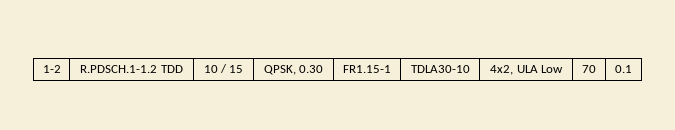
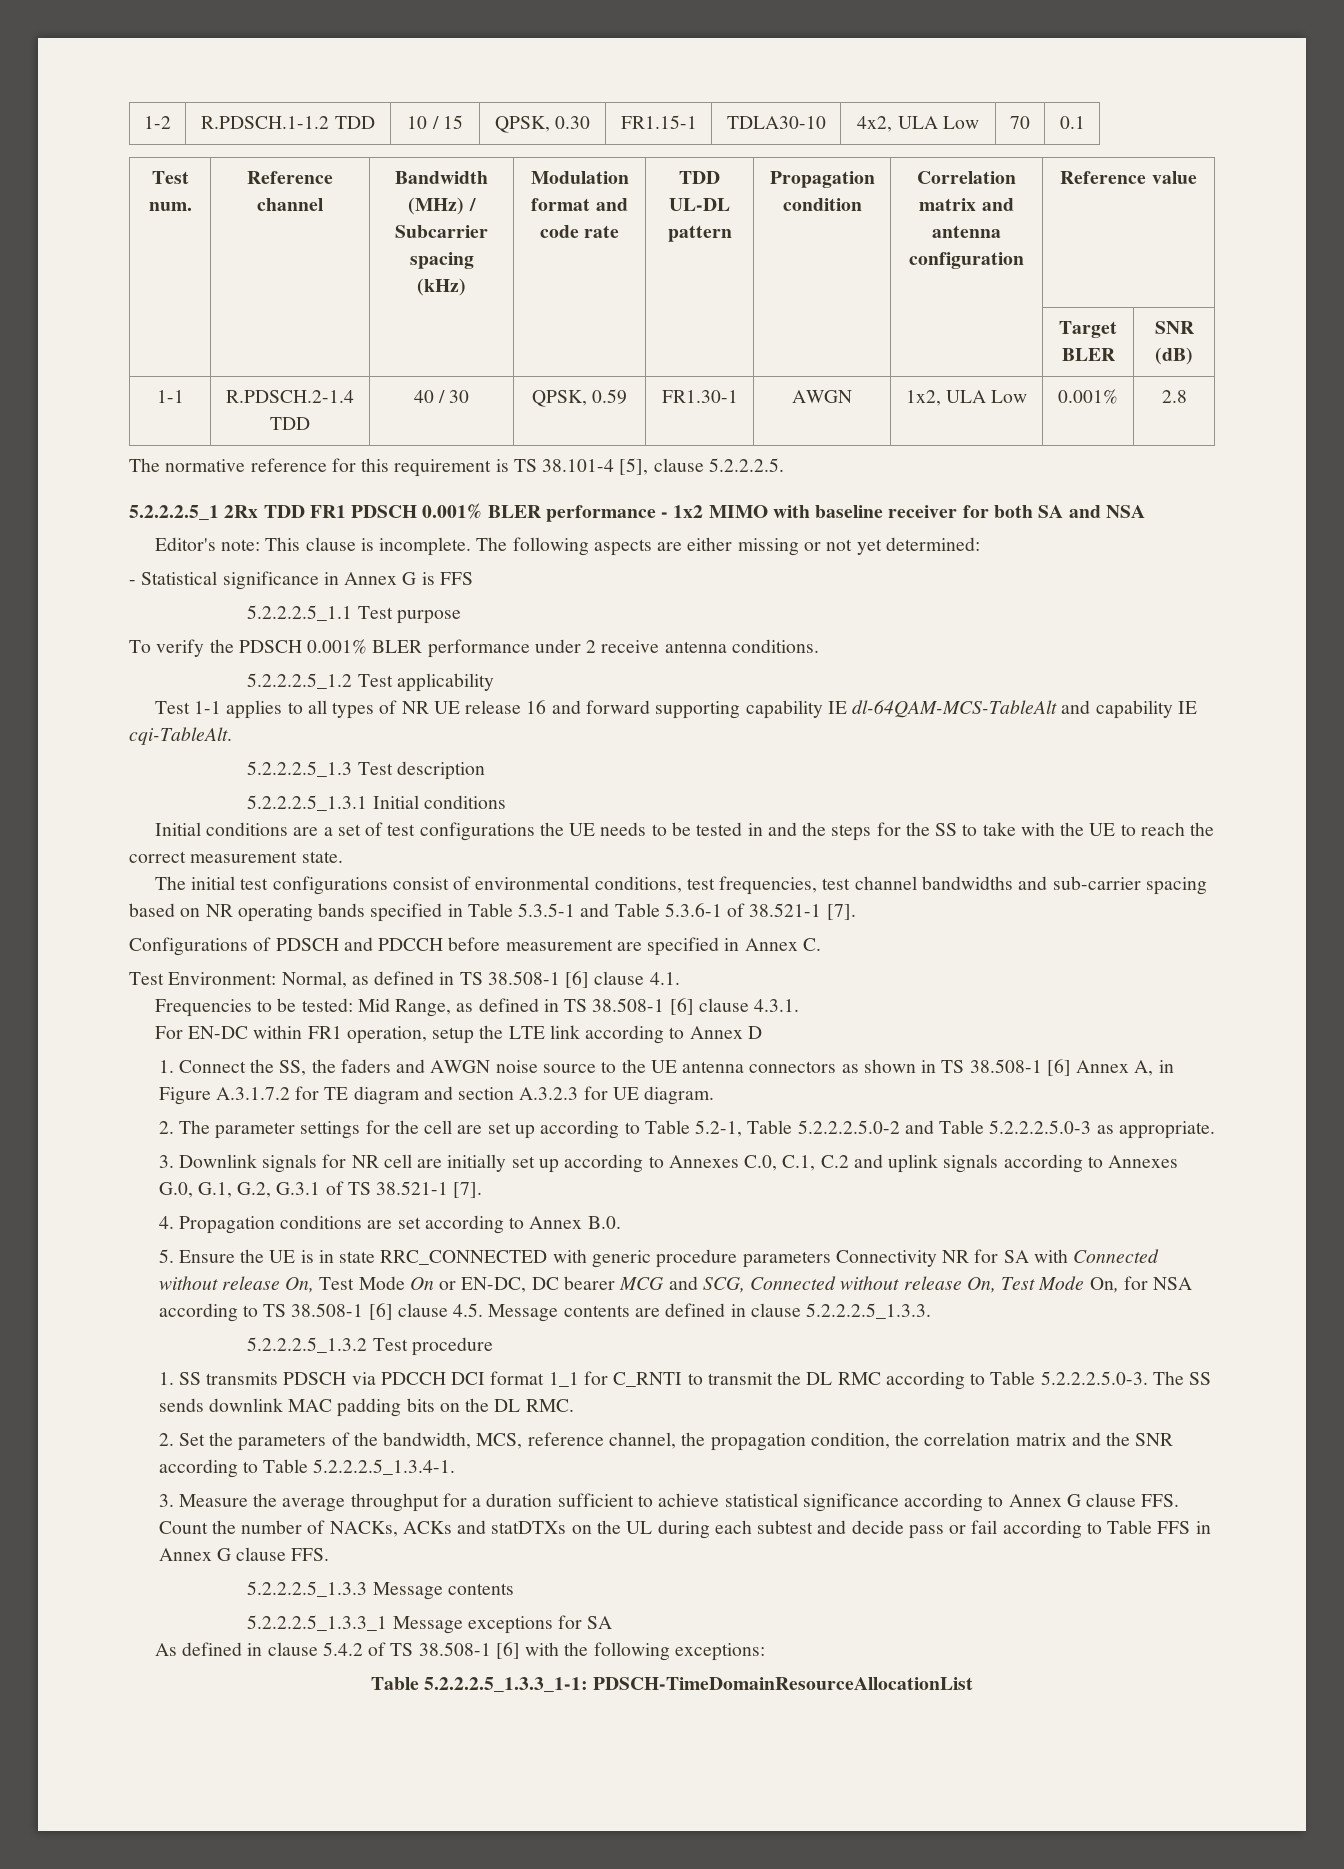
(632, 69) none -> [151,171,189,184] [148,202,192,211] [247,171,333,184] [257,198,323,211] [395,171,488,184] [408,197,476,215] [395,225,488,238] [409,252,474,269] [417,278,466,296] [530,171,629,184] [531,198,628,211] [539,225,620,238] [679,171,720,184] [669,198,730,211] [667,225,732,242] [769,171,875,188] [782,198,862,211] [917,171,1016,184] [919,198,1014,211] [932,225,1001,238] [909,252,1024,269] [1060,171,1197,184] [1059,321,1117,338] [1061,348,1115,361] [1154,321,1194,334] [1155,347,1193,365] [156,390,184,403] [226,390,354,403] [270,417,310,430] [413,390,470,403] [531,389,628,407] [661,390,738,403] [792,390,852,403] [905,390,1028,406] [1058,389,1118,404] [1161,390,1187,403] [129,458,784,477] [129,503,1145,522] [154,537,980,556] [129,571,473,590] [247,605,461,624] [129,639,819,658] [247,673,494,692] [154,700,1197,719] [129,727,232,745] [247,761,485,780] [247,795,506,811] [154,822,1215,841] [129,851,343,863] [154,876,1207,895] [129,903,856,922] [129,937,821,956] [129,971,680,988] [154,998,800,1017] [154,1025,762,1044] [158,1059,1174,1076] [158,1086,715,1105] [158,1120,1215,1139] [158,1154,1179,1173] [158,1181,483,1198] [158,1215,621,1234] [158,1249,1160,1268] [158,1276,1193,1293] [158,1303,932,1322] [247,1337,493,1356] [158,1371,1212,1390] [158,1398,574,1417] [158,1432,1174,1451] [158,1459,456,1478] [158,1493,1180,1512] [158,1520,1211,1539] [158,1547,330,1561] [247,1581,514,1600] [247,1615,613,1634] [154,1642,765,1661] [370,1677,974,1692] // Test num. | Reference channel | Bandwidth (MHz) / Subcarrier spacing (kHz) | Modulation format and code rate | TDD UL-DL pattern | Propagation condition | Correlation matrix and antenna configuration | Reference value // | | | | | | | Target BLER | SNR (dB) // 1-1 | R.PDSCH.2-1.4 TDD | 40 / 30 | QPSK, 0.59 | FR1.30-1 | AWGN | 1x2, ULA Low | 0.001% | 2.8 // The normative reference for this requirement is TS 38.101-4 [5], clause 5.2.2.2.5. // 5.2.2.2.5_1 2Rx TDD FR1 PDSCH 0.001% BLER performance - 1x2 MIMO with baseline receiver for both SA and NSA // Editor's note: This clause is incomplete. The following aspects are either missing or not yet determined: // - Statistical significance in Annex G is FFS // 5.2.2.2.5_1.1 Test purpose // To verify the PDSCH 0.001% BLER performance under 2 receive antenna conditions. // 5.2.2.2.5_1.2 Test applicability // Test 1-1 applies to all types of NR UE release 16 and forward supporting capability IE dl-64QAM-MCS-TableAlt and capability IE cqi-TableAlt. // 5.2.2.2.5_1.3 Test description // 5.2.2.2.5_1.3.1 Initial conditions // Initial conditions are a set of test configurations the UE needs to be tested in and the steps for the SS to take with the UE to reach the correct measurement state. // The initial test configurations consist of environmental conditions, test frequencies, test channel bandwidths and sub-carrier spacing based on NR operating bands specified in Table 5.3.5-1 and Table 5.3.6-1 of 38.521-1 [7]. // Configurations of PDSCH and PDCCH before measurement are specified in Annex C. // Test Environment: Normal, as defined in TS 38.508-1 [6] clause 4.1. // Frequencies to be tested: Mid Range, as defined in TS 38.508-1 [6] clause 4.3.1. // For EN-DC within FR1 operation, setup the LTE link according to Annex D // 1. Connect the SS, the faders and AWGN noise source to the UE antenna connectors as shown in TS 38.508-1 [6] Annex A, in Figure A.3.1.7.2 for TE diagram and section A.3.2.3 for UE diagram. // 2. The parameter settings for the cell are set up according to Table 5.2-1, Table 5.2.2.2.5.0-2 and Table 5.2.2.2.5.0-3 as appropriate. // 3. Downlink signals for NR cell are initially set up according to Annexes C.0, C.1, C.2 and uplink signals according to Annexes G.0, G.1, G.2, G.3.1 of TS 38.521-1 [7]. // 4. Propagation conditions are set according to Annex B.0. // 5. Ensure the UE is in state RRC_CONNECTED with generic procedure parameters Connectivity NR for SA with Connected without release On, Test Mode On or EN-DC, DC bearer MCG and SCG, Connected without release On, Test Mode On, for NSA according to TS 38.508-1 [6] clause 4.5. Message contents are defined in clause 5.2.2.2.5_1.3.3. // 5.2.2.2.5_1.3.2 Test procedure // 1. SS transmits PDSCH via PDCCH DCI format 1_1 for C_RNTI to transmit the DL RMC according to Table 5.2.2.2.5.0-3. The SS sends downlink MAC padding bits on the DL RMC. // 2. Set the parameters of the bandwidth, MCS, reference channel, the propagation condition, the correlation matrix and the SNR according to Table 5.2.2.2.5_1.3.4-1. // 3. Measure the average throughput for a duration sufficient to achieve statistical significance according to Annex G clause FFS. Count the number of NACKs, ACKs and statDTXs on the UL during each subtest and decide pass or fail according to Table FFS in Annex G clause FFS. // 5.2.2.2.5_1.3.3 Message contents // 5.2.2.2.5_1.3.3_1 Message exceptions for SA // As defined in clause 5.4.2 of TS 38.508-1 [6] with the following exceptions: // Table 5.2.2.2.5_1.3.3_1-1: PDSCH-TimeDomainResourceAllocationList

